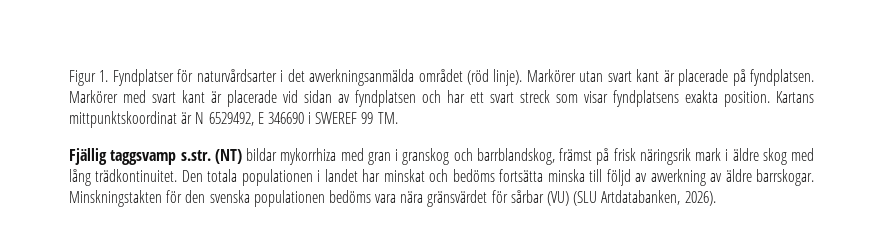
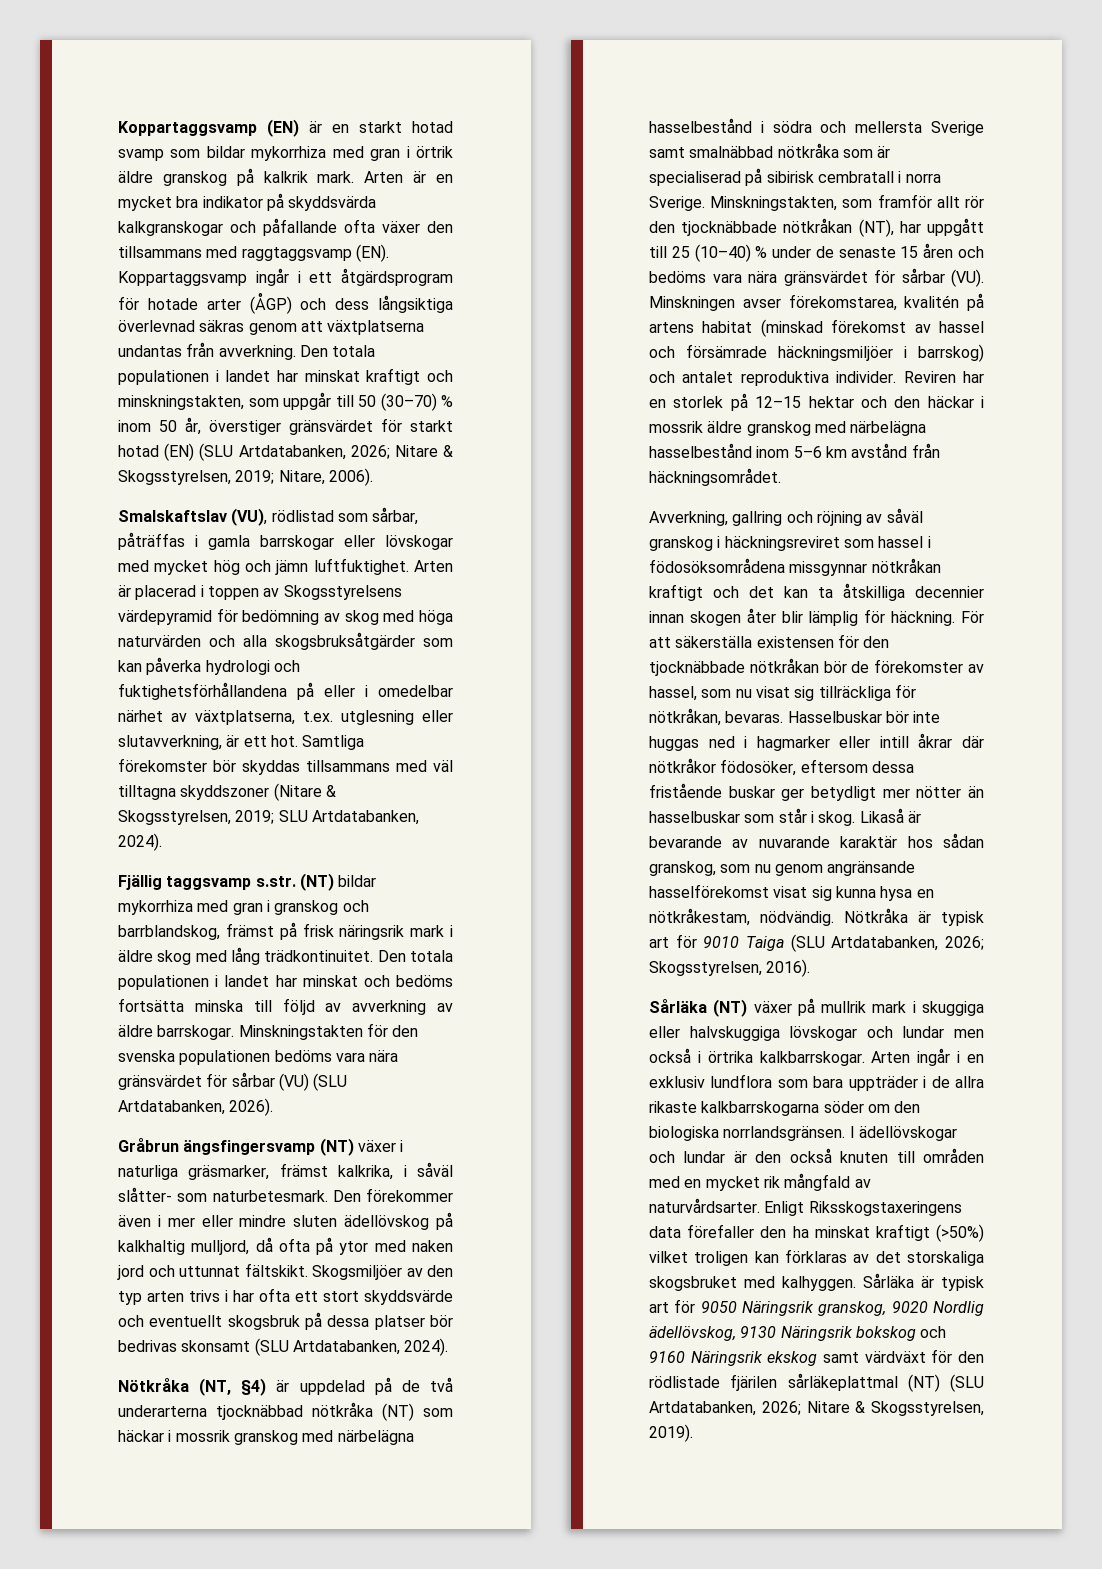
[69,69,815,86] [69,90,814,107] [69,111,398,128] Figur 1. Fyndplatser för naturvårdsarter i det avverkningsanmälda området (röd linje). Markörer utan svart kant är placerade på fyndplatsen. Markörer med svart kant är placerade vid sidan av fyndplatsen och har ett svart streck som visar fyndplatsens exakta position. Kartans mittpunktskoordinat är N 6529492, E 346690 i SWEREF 99 TM. -> [118,119,453,137] [118,146,453,161] [118,168,453,186] [118,193,377,211] [118,218,453,236] [118,244,389,262] [118,268,453,286] [118,292,453,314] [118,320,425,335] [118,342,376,360] [118,368,453,385] [118,392,453,411] [118,417,454,435] [118,443,453,461] [118,468,373,486] [118,507,419,526] [118,532,453,550] [118,558,453,575] [118,585,402,600] [118,608,453,625] [118,632,453,650] [118,657,300,675] [118,682,453,700] [118,710,453,725] [118,735,365,750] [118,758,453,775] [118,783,336,801] [118,810,419,825] [118,833,162,851] Koppartaggsvamp (EN) är en starkt hotad svamp som bildar mykorrhiza med gran i örtrik äldre granskog på kalkrik mark. Arten är en mycket bra indikator på skyddsvärda kalkgranskogar och påfallande ofta växer den tillsammans med raggtaggsvamp (EN). Koppartaggsvamp ingår i ett åtgärdsprogram för hotade arter (ÅGP) och dess långsiktiga överlevnad säkras genom att växtplatserna undantas från avverkning. Den totala populationen i landet har minskat kraftigt och minskningstakten, som uppgår till 50 (30–70) % inom 50 år, överstiger gränsvärdet för starkt hotad (EN) (SLU Artdatabanken, 2026; Nitare & Skogsstyrelsen, 2019; Nitare, 2006). // Smalskaftslav (VU), rödlistad som sårbar, påträffas i gamla barrskogar eller lövskogar med mycket hög och jämn luftfuktighet. Arten är placerad i toppen av Skogsstyrelsens värdepyramid för bedömning av skog med höga naturvärden och alla skogsbruksåtgärder som kan påverka hydrologi och fuktighetsförhållandena på eller i omedelbar närhet av växtplatserna, t.ex. utglesning eller slutavverkning, är ett hot. Samtliga förekomster bör skyddas tillsammans med väl tilltagna skyddszoner (Nitare & Skogsstyrelsen, 2019; SLU Artdatabanken, 2024).
(716, 198) none -> [118,1138,404,1156] [118,1162,453,1180] [118,1187,453,1202] [118,1212,453,1230] [118,1237,453,1255] [117,1263,453,1280] [118,1288,453,1305] [118,1312,453,1330] [118,1338,449,1356] [118,1377,454,1396] [118,1402,453,1421] [118,1430,414,1445] [649,118,984,136] [649,143,891,158] [649,168,941,186] [649,194,984,211] [649,218,984,237] [649,243,984,262] [649,268,984,287] [649,293,984,311] [649,319,985,337] [649,344,984,362] [649,371,984,386] [649,393,984,411] [649,421,927,436] [649,443,940,458] [649,468,781,486] [649,508,923,526] [649,536,931,551] [649,558,941,576] [649,583,984,601] [649,608,984,626] [649,634,890,648] [649,658,984,676] [649,684,916,701] [649,708,941,726] [649,733,984,751] [649,758,914,776] [649,783,984,801] [649,808,921,826] [649,833,984,848] [649,861,916,876] [649,884,934,901] [649,908,984,926] [649,934,984,952] [649,959,811,977] [649,998,984,1017] [649,1026,984,1041] [649,1048,984,1066] [649,1074,984,1091] [649,1101,921,1116] [649,1126,957,1141] [649,1148,984,1163] [649,1173,871,1191] [649,1198,962,1216] [649,1224,984,1242] [649,1249,984,1266] [649,1273,984,1291] [649,1299,984,1316] [649,1326,947,1341] [649,1349,985,1366] [649,1373,984,1392] [649,1401,984,1416] [649,1424,693,1442] // Gråbrun ängsfingersvamp (NT) växer i naturliga gräsmarker, främst kalkrika, i såväl slåtter- som naturbetesmark. Den förekommer även i mer eller mindre sluten ädellövskog på kalkhaltig mulljord, då ofta på ytor med naken jord och uttunnat fältskikt. Skogsmiljöer av den typ arten trivs i har ofta ett stort skyddsvärde och eventuellt skogsbruk på dessa platser bör bedrivas skonsamt (SLU Artdatabanken, 2024). // Nötkråka (NT, §4) är uppdelad på de två underarterna tjocknäbbad nötkråka (NT) som häckar i mossrik granskog med närbelägna hasselbestånd i södra och mellersta Sverige samt smalnäbbad nötkråka som är specialiserad på sibirisk cembratall i norra Sverige. Minskningstakten, som framför allt rör den tjocknäbbade nötkråkan (NT), har uppgått till 25 (10–40) % under de senaste 15 åren och bedöms vara nära gränsvärdet för sårbar (VU). Minskningen avser förekomstarea, kvalitén på artens habitat (minskad förekomst av hassel och försämrade häckningsmiljöer i barrskog) och antalet reproduktiva individer. Reviren har en storlek på 12–15 hektar och den häckar i mossrik äldre granskog med närbelägna hasselbestånd inom 5–6 km avstånd från häckningsområdet. // Avverkning, gallring och röjning av såväl granskog i häckningsreviret som hassel i födosöksområdena missgynnar nötkråkan kraftigt och det kan ta åtskilliga decennier innan skogen åter blir lämplig för häckning. För att säkerställa existensen för den tjocknäbbade nötkråkan bör de förekomster av hassel, som nu visat sig tillräckliga för nötkråkan, bevaras. Hasselbuskar bör inte huggas ned i hagmarker eller intill åkrar där nötkråkor födosöker, eftersom dessa fristående buskar ger betydligt mer nötter än hasselbuskar som står i skog. Likaså är bevarande av nuvarande karaktär hos sådan granskog, som nu genom angränsande hasselförekomst visat sig kunna hysa en nötkråkestam, nödvändig. Nötkråka är typisk art för 9010 Taiga (SLU Artdatabanken, 2026; Skogsstyrelsen, 2016). // Sårläka (NT) växer på mullrik mark i skuggiga eller halvskuggiga lövskogar och lundar men också i örtrika kalkbarrskogar. Arten ingår i en exklusiv lundflora som bara uppträder i de allra rikaste kalkbarrskogarna söder om den biologiska norrlandsgränsen. I ädellövskogar och lundar är den också knuten till områden med en mycket rik mångfald av naturvårdsarter. Enligt Riksskogstaxeringens data förefaller den ha minskat kraftigt (>50%) vilket troligen kan förklaras av det storskaliga skogsbruket med kalhyggen. Sårläka är typisk art för 9050 Näringsrik granskog, 9020 Nordlig ädellövskog, 9130 Näringsrik bokskog och 9160 Näringsrik ekskog samt värdväxt för den rödlistade fjärilen sårläkeplattmal (NT) (SLU Artdatabanken, 2026; Nitare & Skogsstyrelsen, 2019).

